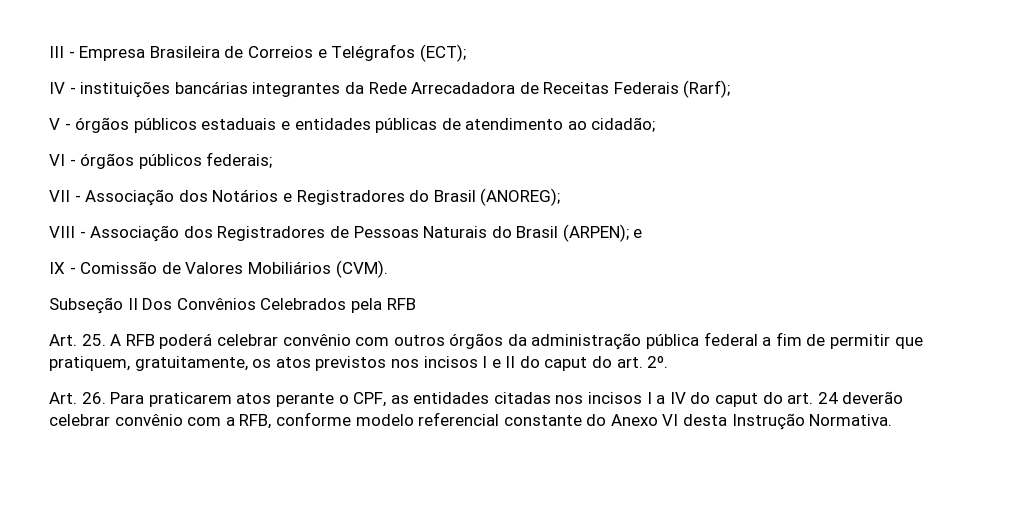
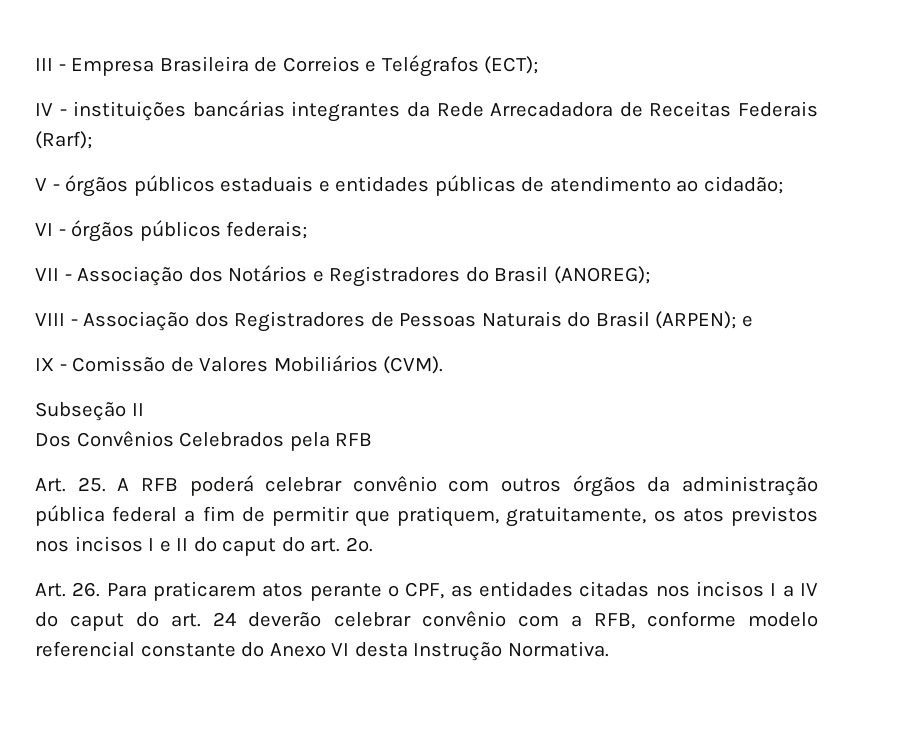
(138, 304) none -> (144, 409) //

